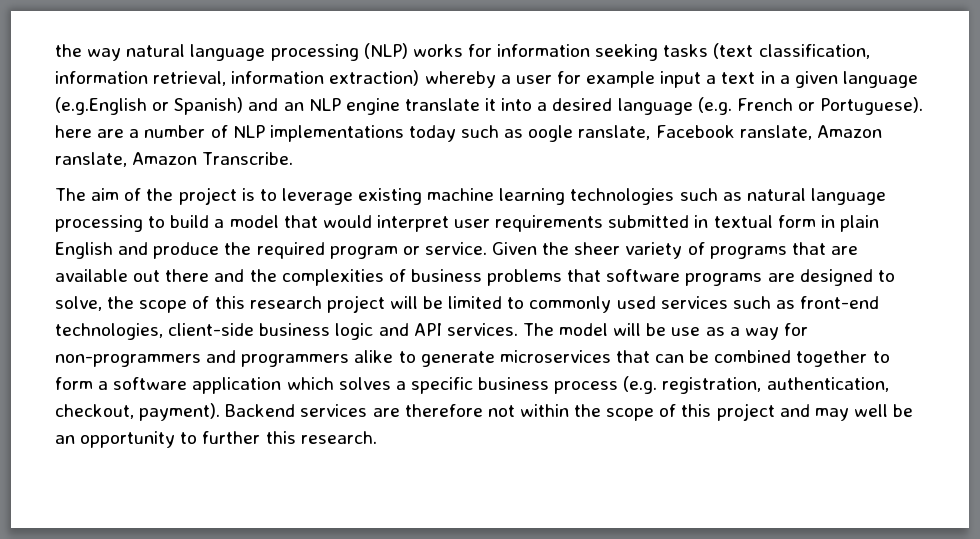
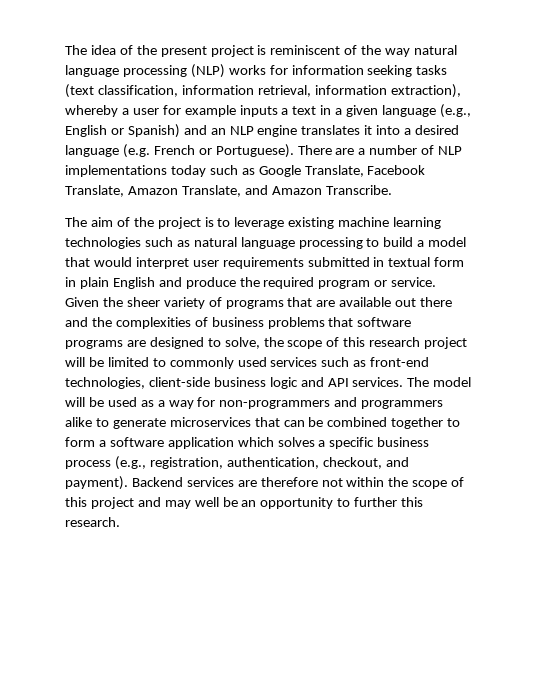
(55, 50) none -> [65,45,358,57] The idea of the present project is reminiscent of
[329,70,420,86] extraction) -> [390,84,461,98] extraction),
[660,71,702,88] input -> [239,105,278,117] inputs
[55,97,147,115] (e.g.English -> [439,104,471,118] [65,125,107,137] (e.g., English
[404,98,480,111] translate -> [301,125,361,135] translates
[55,125,92,138] here -> [297,145,332,155] There
[528,125,882,142] [55,152,127,167] oogle ranslate, Facebook ranslate, Amazon ranslate, -> [258,165,426,177] [65,185,268,197] Google Translate, Facebook Translate, Amazon Translate, and
[671,327,701,336] use -> [107,397,137,407] used
[623,376,658,394] (e.g. -> [114,456,146,470] (e.g.,
(134, 411) none -> [385,457,409,467] and

